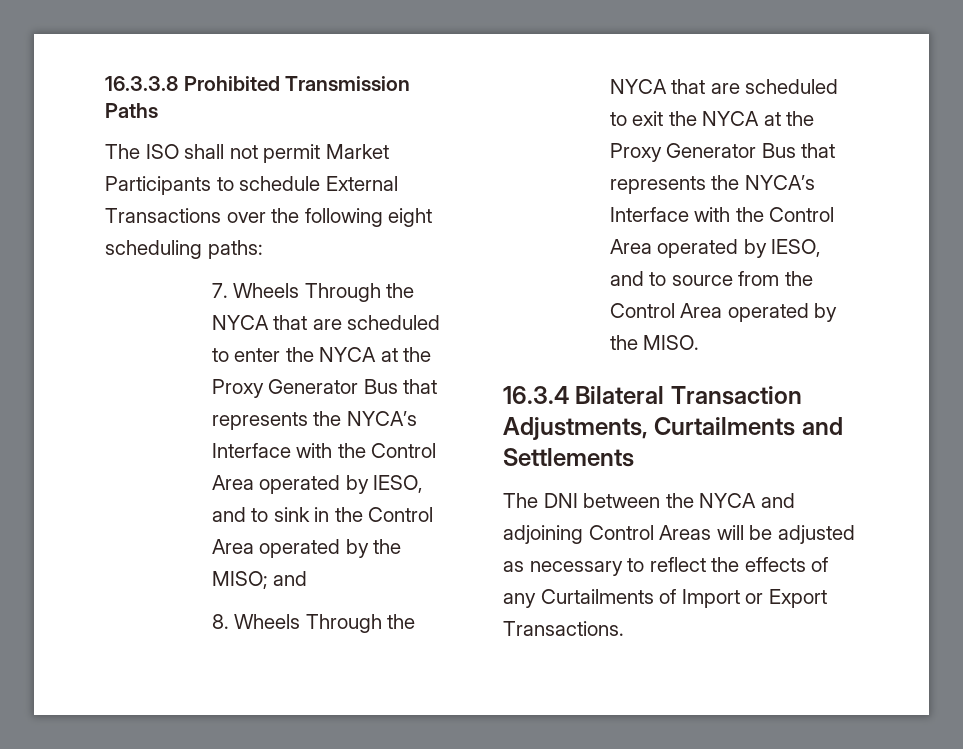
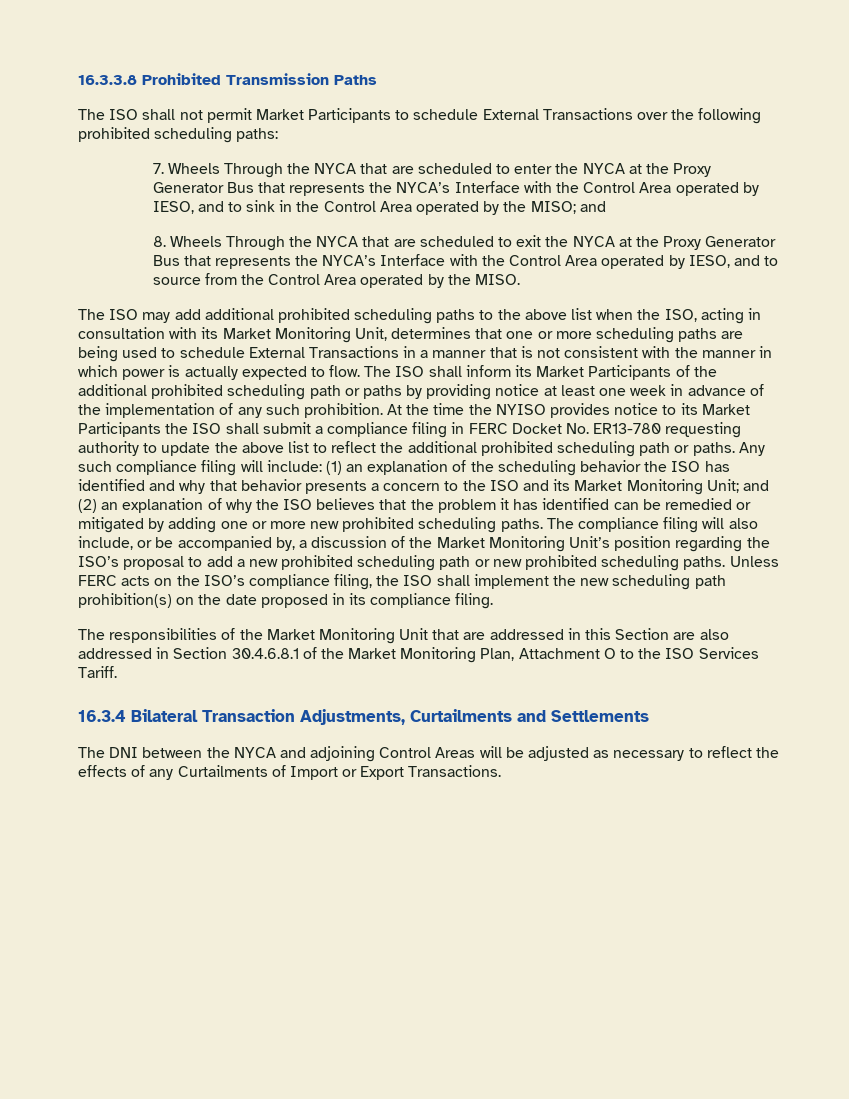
[388,208,433,227] eight -> [78,127,150,142] prohibited
(700, 342) none -> [78,308,761,324] [78,327,744,343] [78,346,772,362] [78,365,717,380] [78,384,764,400] [78,403,750,418] [78,422,742,438] [78,441,765,457] [78,460,730,476] [78,479,769,495] [78,498,752,513] [78,517,758,533] [78,536,770,552] [78,555,779,571] [78,574,726,590] [78,593,494,609] [78,628,729,644] [78,647,759,663] [78,666,117,678] // The ISO may add additional prohibited scheduling paths to the above list when the ISO, acting in consultation with its Market Monitoring Unit, determines that one or more scheduling paths are being used to schedule External Transactions in a manner that is not consistent with the manner in which power is actually expected to flow. The ISO shall inform its Market Participants of the additional prohibited scheduling path or paths by providing notice at least one week in advance of the implementation of any such prohibition. At the time the NYISO provides notice to its Market Participants the ISO shall submit a compliance filing in FERC Docket No. ER13-780 requesting authority to update the above list to reflect the additional prohibited scheduling path or paths. Any such compliance filing will include: (1) an explanation of the scheduling behavior the ISO has identified and why that behavior presents a concern to the ISO and its Market Monitoring Unit; and (2) an explanation of why the ISO believes that the problem it has identified can be remedied or mitigated by adding one or more new prohibited scheduling paths. The compliance filing will also include, or be accompanied by, a discussion of the Market Monitoring Unit’s position regarding the ISO’s proposal to add a new prohibited scheduling path or new prohibited scheduling paths. Unless FERC acts on the ISO’s compliance filing, the ISO shall implement the new scheduling path prohibition(s) on the date proposed in its compliance filing. // The responsibilities of the Market Monitoring Unit that are addressed in this Section are also addressed in Section 30.4.6.8.1 of the Market Monitoring Plan, Attachment O to the ISO Services Tariff.

